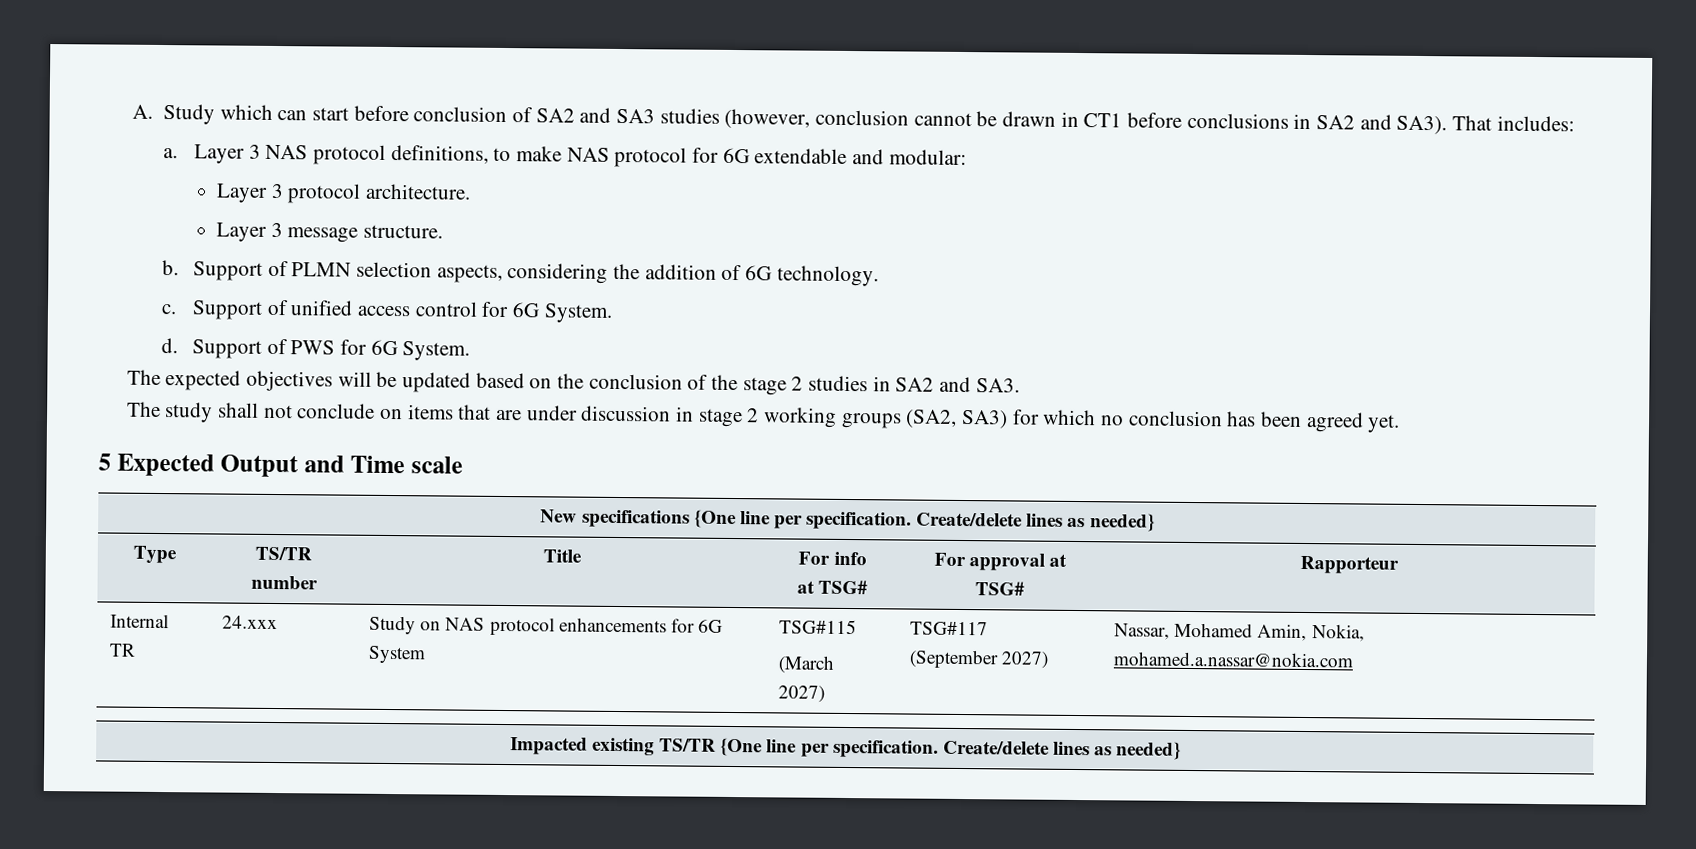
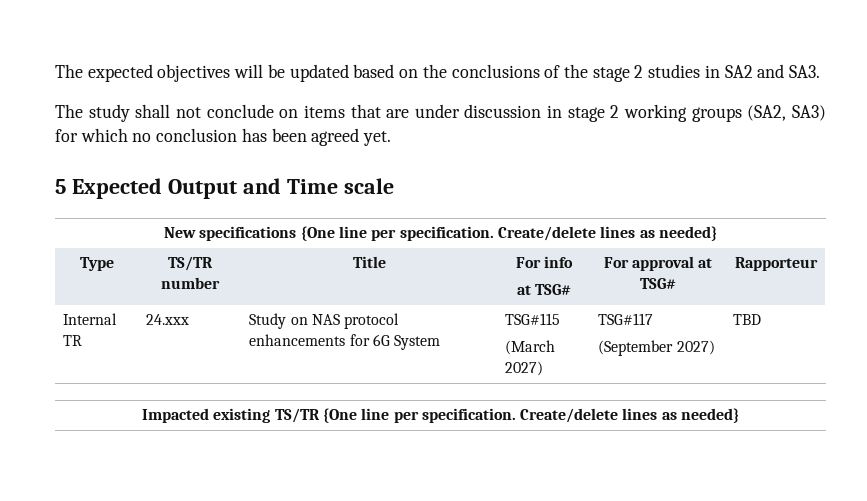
[131,104,1575,135] [162,144,967,168] [216,183,472,204] [216,222,444,243] [161,260,879,287] [160,299,613,323] [160,337,471,361] A. Study which can start before conclusion of SA2 and SA3 studies (however, conclusion cannot be drawn in CT1 before conclusions in SA2 and SA3). That includes: // a. Layer 3 NAS protocol definitions, to make NAS protocol for 6G extendable and modular: // Layer 3 protocol architecture. // Layer 3 message structure. // b. Support of PLMN selection aspects, considering the addition of 6G technology. // c. Support of unified access control for 6G System. // d. Support of PWS for 6G System. // -> (55, 71) none
[588,373,683,390] conclusion -> [451,64,540,78] conclusions
[1114,622,1365,642] [1113,651,1355,668] Nassar, Mohamed Amin, Nokia, mohamed.a.nassar@nokia.com -> [733,314,762,325] TBD

